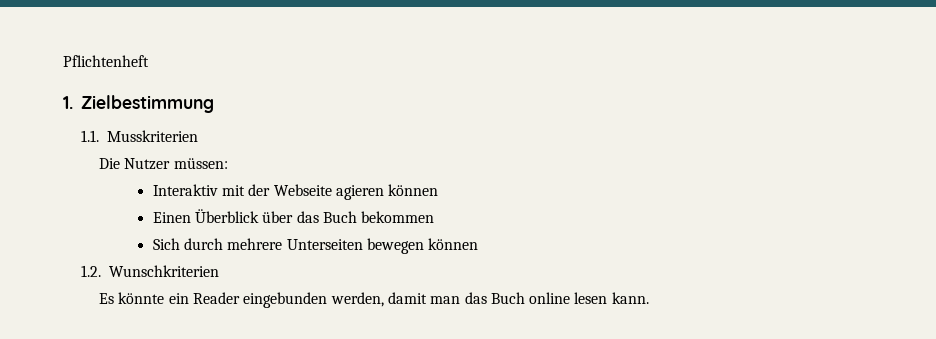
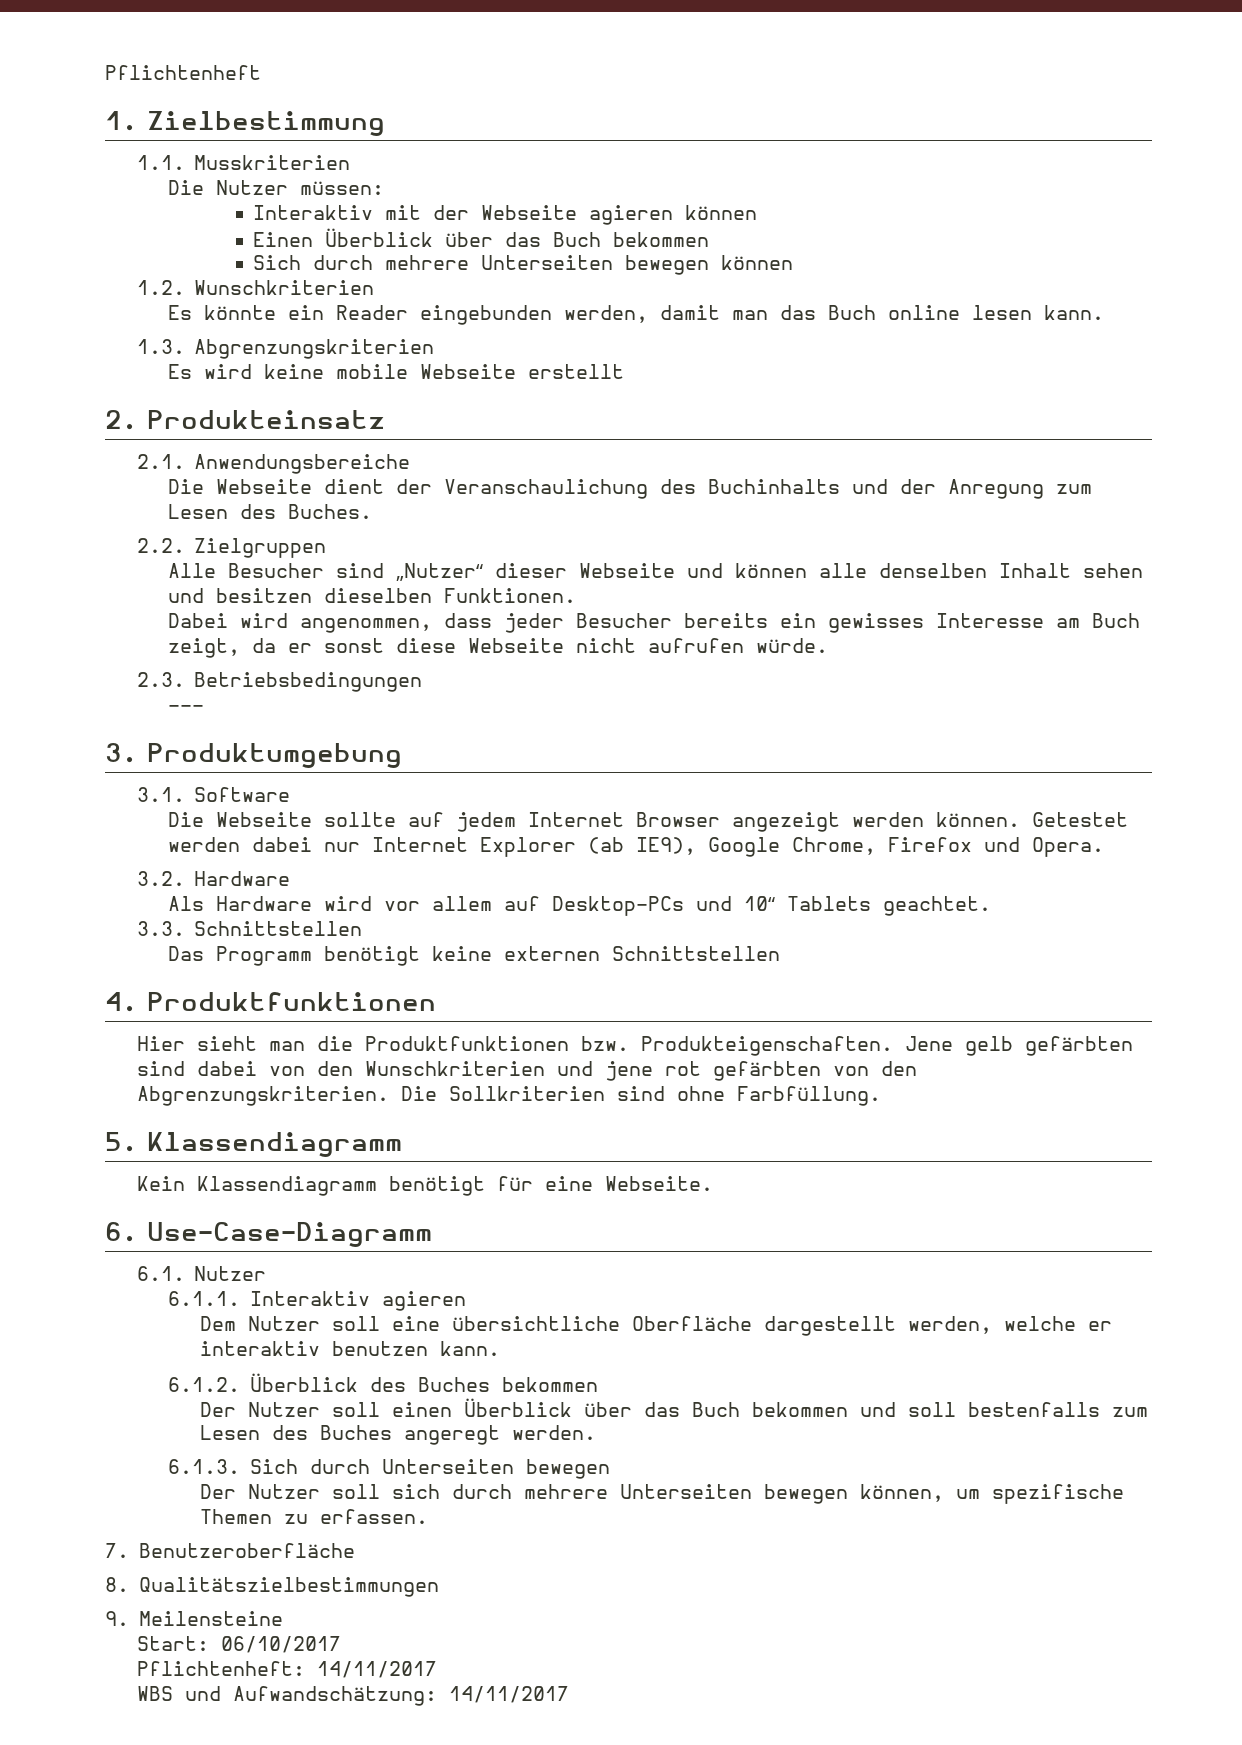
(649, 298) none -> [136,339,435,359] [168,364,625,379] [105,410,385,430] [136,454,411,474] [168,479,1093,499] [168,504,373,519] [136,538,327,558] [168,563,1144,581] [168,588,577,603] [168,613,1141,633] [168,638,829,658] [136,672,423,692] [168,705,205,712] [105,743,402,768] [136,787,291,802] [168,812,1129,832] [168,837,1105,857] [136,871,291,886] [168,896,992,916] [136,921,363,936] [168,946,781,966] [105,992,436,1012] [136,1036,1133,1056] [136,1061,917,1081] [136,1086,881,1106] [105,1132,402,1157] [136,1176,713,1196] [105,1222,432,1247] [136,1266,267,1281] [168,1291,467,1311] [200,1316,1113,1336] [200,1341,501,1356] [168,1373,599,1392] [200,1398,1149,1417] [200,1425,597,1445] [168,1459,611,1479] [200,1484,1125,1504] [200,1509,429,1524] [105,1543,355,1558] [105,1577,439,1597] [105,1611,283,1626] [136,1636,341,1653] [136,1661,437,1678] [136,1686,569,1706] // 1.3. Abgrenzungskriterien // Es wird keine mobile Webseite erstellt // 2. Produkteinsatz // 2.1. Anwendungsbereiche // Die Webseite dient der Veranschaulichung des Buchinhalts und der Anregung zum Lesen des Buches. // 2.2. Zielgruppen // Alle Besucher sind „Nutzer“ dieser Webseite und können alle denselben Inhalt sehen und besitzen dieselben Funktionen. // Dabei wird angenommen, dass jeder Besucher bereits ein gewisses Interesse am Buch zeigt, da er sonst diese Webseite nicht aufrufen würde. // 2.3. Betriebsbedingungen // --- // 3. Produktumgebung // 3.1. Software // Die Webseite sollte auf jedem Internet Browser angezeigt werden können. Getestet werden dabei nur Internet Explorer (ab IE9), Google Chrome, Firefox und Opera. // 3.2. Hardware // Als Hardware wird vor allem auf Desktop-PCs und 10“ Tablets geachtet. // 3.3. Schnittstellen // Das Programm benötigt keine externen Schnittstellen // 4. Produktfunktionen // Hier sieht man die Produktfunktionen bzw. Produkteigenschaften. Jene gelb gefärbten sind dabei von den Wunschkriterien und jene rot gefärbten von den Abgrenzungskriterien. Die Sollkriterien sind ohne Farbfüllung. // 5. Klassendiagramm // Kein Klassendiagramm benötigt für eine Webseite. // 6. Use-Case-Diagramm // 6.1. Nutzer // 6.1.1. Interaktiv agieren // Dem Nutzer soll eine übersichtliche Oberfläche dargestellt werden, welche er interaktiv benutzen kann. // 6.1.2. Überblick des Buches bekommen // Der Nutzer soll einen Überblick über das Buch bekommen und soll bestenfalls zum Lesen des Buches angeregt werden. // 6.1.3. Sich durch Unterseiten bewegen // Der Nutzer soll sich durch mehrere Unterseiten bewegen können, um spezifische Themen zu erfassen. // 7. Benutzeroberfläche // 8. Qualitätszielbestimmungen // 9. Meilensteine // Start: 06/10/2017 // Pflichtenheft: 14/11/2017 // WBS und Aufwandschätzung: 14/11/2017

